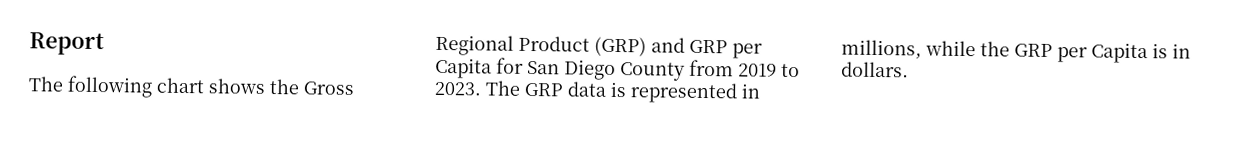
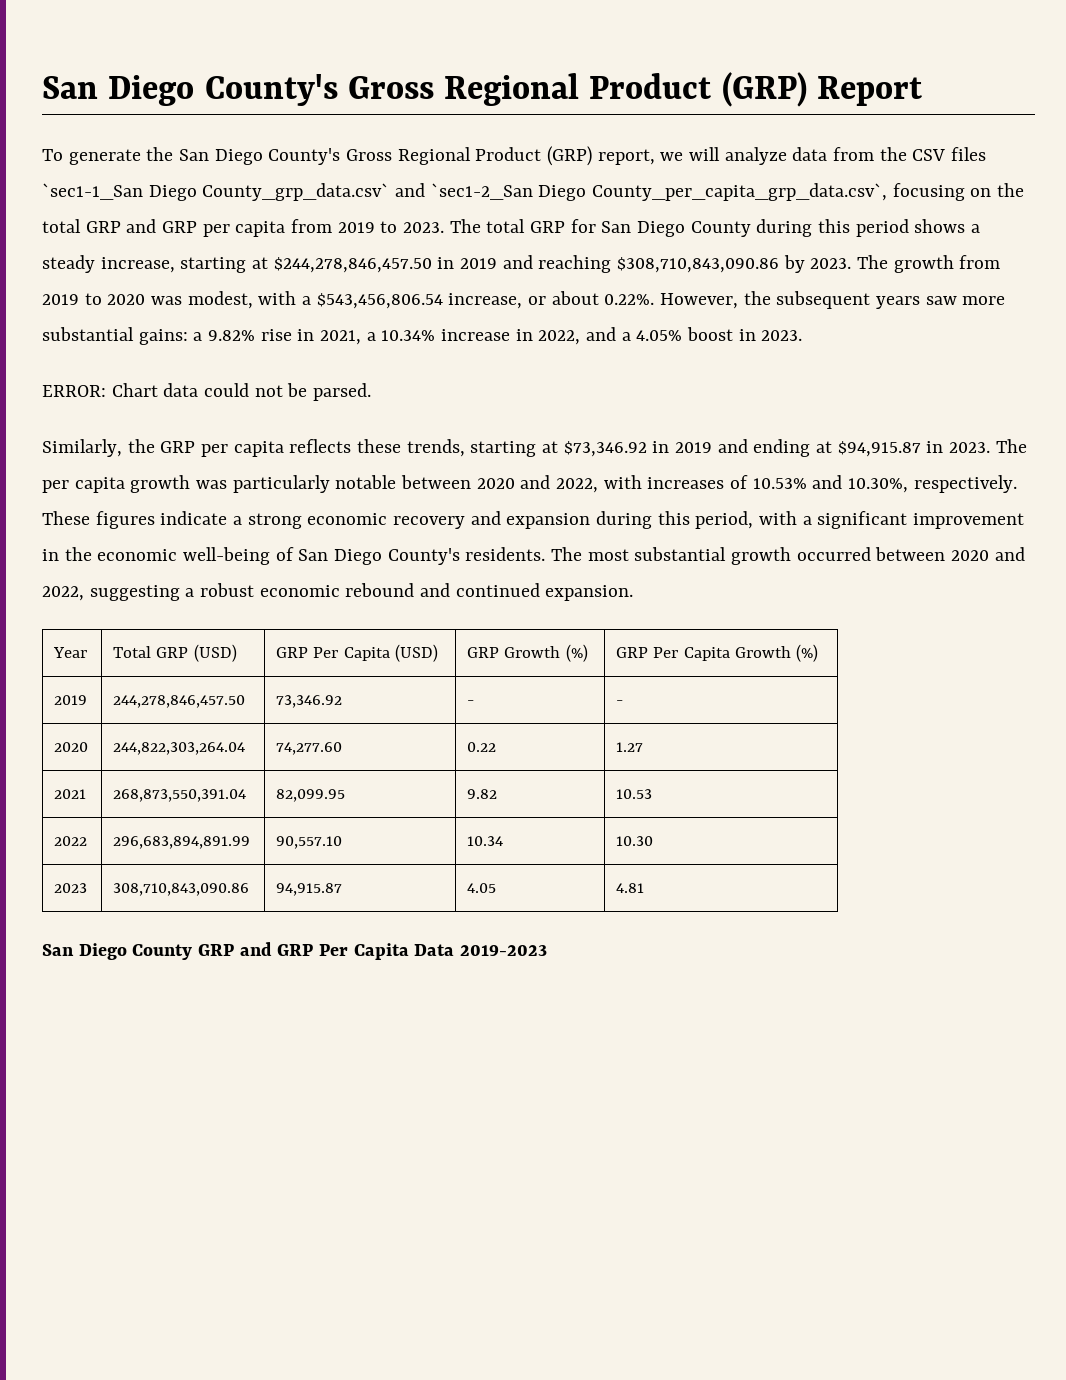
[29,32,105,56] [28,75,355,98] [435,34,763,59] [435,57,685,81] Report // The following chart shows the Gross Regional Product (GRP) and GRP per Capita for San Diego County -> [42,72,922,107] [42,146,987,166] [42,183,1025,201] [42,219,286,237] San Diego County's Gross Regional Product (GRP) Report // To generate the San Diego County's Gross Regional Product (GRP) report, we will analyze data from the CSV files `sec1-1_San Diego County_grp_data.csv` and `sec1-2_San Diego County_per_capita_grp_data.csv`, focusing on the total GRP and GRP per capita
[524,81,761,104] [841,39,1191,64] [841,61,909,78] GRP data is represented in millions, while the GRP per Capita is in dollars. -> [486,219,981,237] [42,255,1001,273] [42,291,1006,309] [42,327,803,345] [42,383,372,401] [42,439,1027,457] [42,475,1017,493] [42,511,1025,529] [42,547,1025,565] [42,583,634,601] [53,647,88,658] [113,644,237,662] [276,644,438,662] [467,644,588,662] [616,644,818,662] [54,695,88,705] [113,695,246,708] [276,695,343,708] [467,700,475,705] [616,700,624,705] [54,742,89,752] [113,742,246,755] [276,742,343,755] [467,742,497,752] [616,742,644,752] [54,789,87,799] [113,789,247,802] [276,789,346,802] [467,789,498,799] [616,789,653,799] [54,836,88,846] [113,836,251,849] [276,836,343,849] [467,836,504,846] [616,836,654,846] [54,883,88,893] [113,883,250,896] [276,883,343,896] [467,883,497,893] [616,883,645,893] [42,942,548,960] total GRP for San Diego County during this period shows a steady increase, starting at $244,278,846,457.50 in 2019 and reaching $308,710,843,090.86 by 2023. The growth from 2019 to 2020 was modest, with a $543,456,806.54 increase, or about 0.22%. However, the subsequent years saw more substantial gains: a 9.82% rise in 2021, a 10.34% increase in 2022, and a 4.05% boost in 2023. // ERROR: Chart data could not be parsed. // Similarly, the GRP per capita reflects these trends, starting at $73,346.92 in 2019 and ending at $94,915.87 in 2023. The per capita growth was particularly notable between 2020 and 2022, with increases of 10.53% and 10.30%, respectively. These figures indicate a strong economic recovery and expansion during this period, with a significant improvement in the economic well-being of San Diego County's residents. The most substantial growth occurred between 2020 and 2022, suggesting a robust economic rebound and continued expansion. // Year | Total GRP (USD) | GRP Per Capita (USD) | GRP Growth (%) | GRP Per Capita Growth (%) // 2019 | 244,278,846,457.50 | 73,346.92 | - | - // 2020 | 244,822,303,264.04 | 74,277.60 | 0.22 | 1.27 // 2021 | 268,873,550,391.04 | 82,099.95 | 9.82 | 10.53 // 2022 | 296,683,894,891.99 | 90,557.10 | 10.34 | 10.30 // 2023 | 308,710,843,090.86 | 94,915.87 | 4.05 | 4.81 // San Diego County GRP and GRP Per Capita Data 2019-2023

